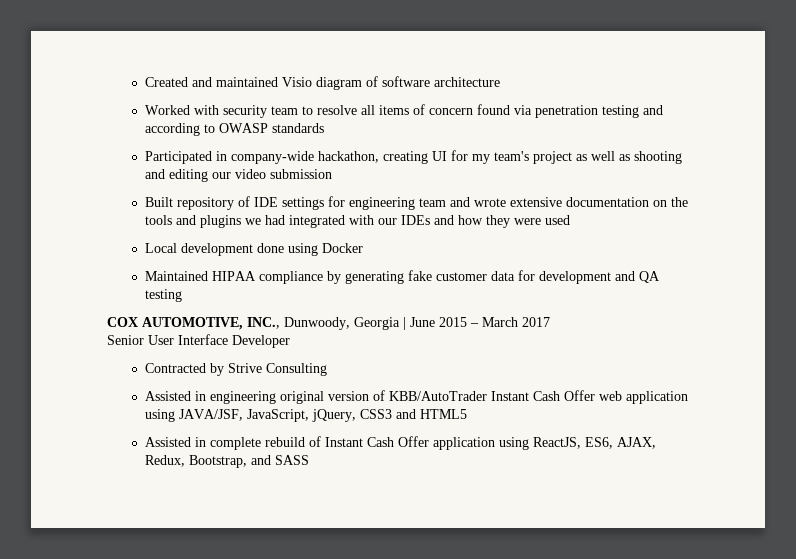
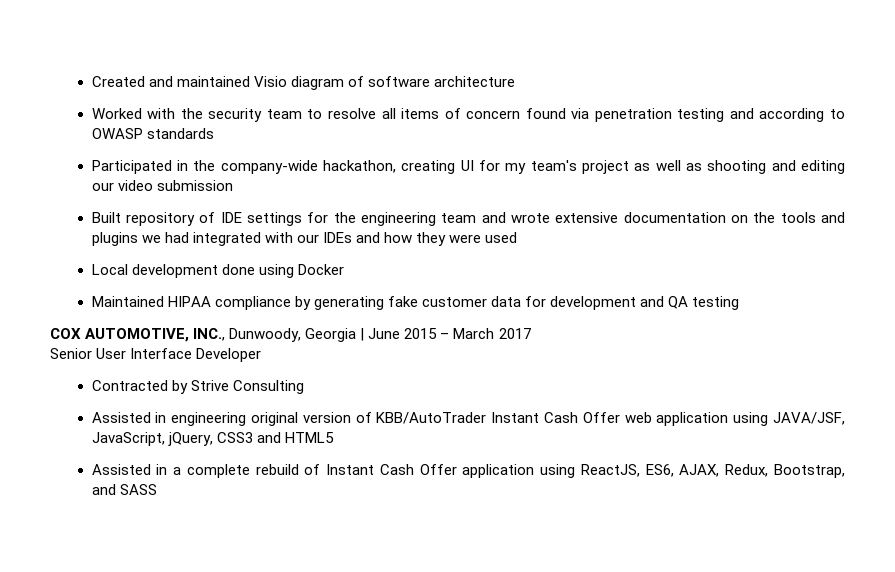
(219, 110) none -> [180,108,203,119] the
(227, 156) none -> [193,160,216,171] the
(345, 201) none -> [333,212,356,223] the
(206, 442) none -> [173,467,182,475] a

